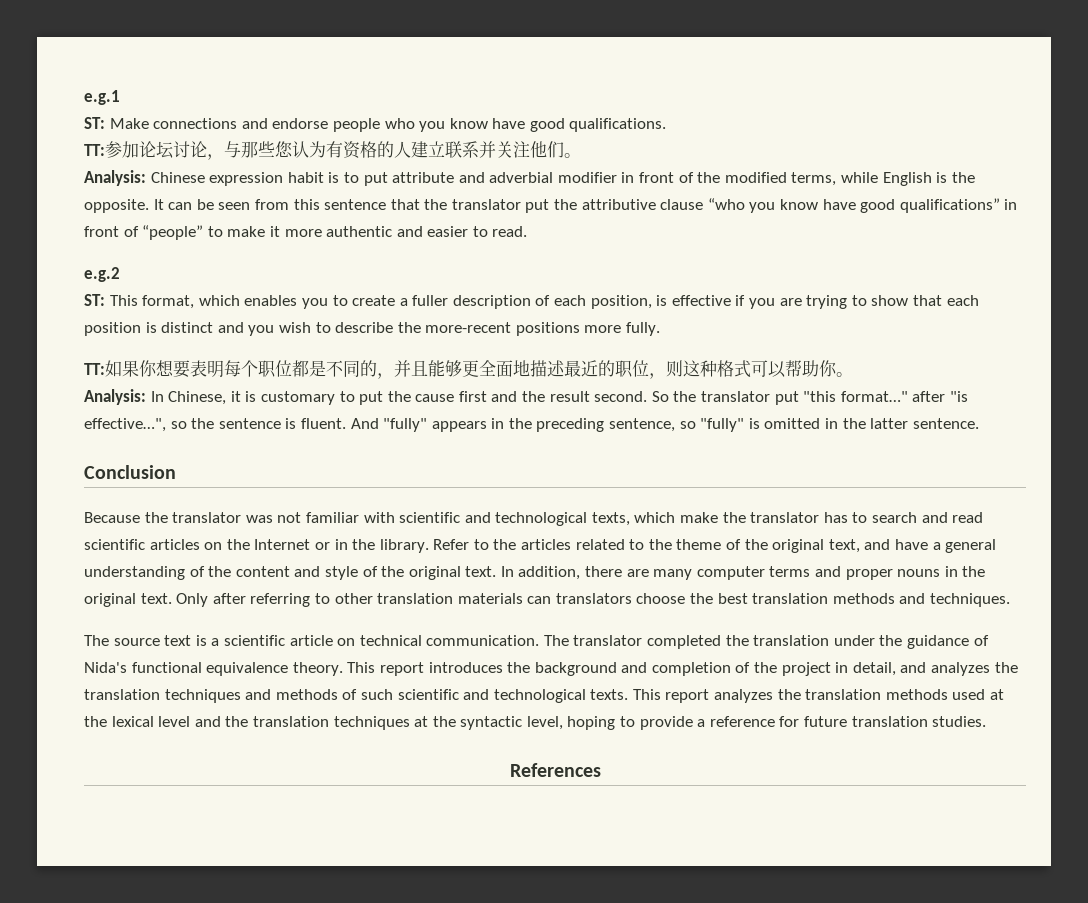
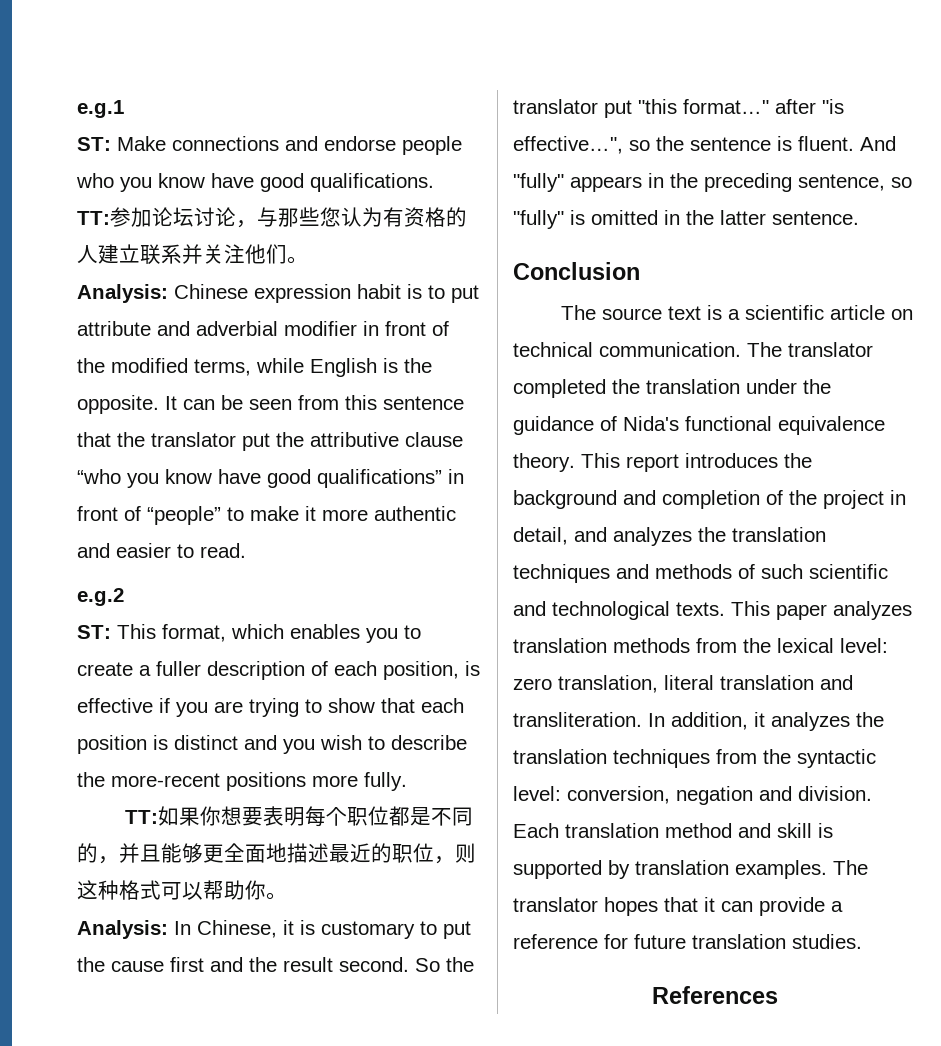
[84,512,984,526] [84,539,997,553] [84,566,986,580] [84,593,1011,607] // Because the translator was not familiar with scientific and technological texts, which make the translator has to search and read scientific articles on the Internet or in the library. Refer to the articles related to the theme of the original text, and have a general understanding of the content and style of the original text. In addition, there are many computer terms and proper nouns in the original text. Only after referring to other translation materials can translators choose the best translation methods and techniques. -> (640, 271) none
[665,689,1005,703] [84,716,636,730] report analyzes the translation methods used at the lexical level and the translation techniques at the syntactic level, hoping to -> [776,601,912,620] [513,638,888,653] [513,675,853,693] [513,712,884,731] [513,749,876,768] [513,786,872,805] [513,823,833,838] [513,860,868,879] [513,897,753,916] paper analyzes translation methods from the lexical level: zero translation, literal translation and transliteration. In addition, it analyzes the translation techniques from the syntactic level: conversion, negation and division. Each translation method and skill is supported by translation examples. The translator hopes that it can

